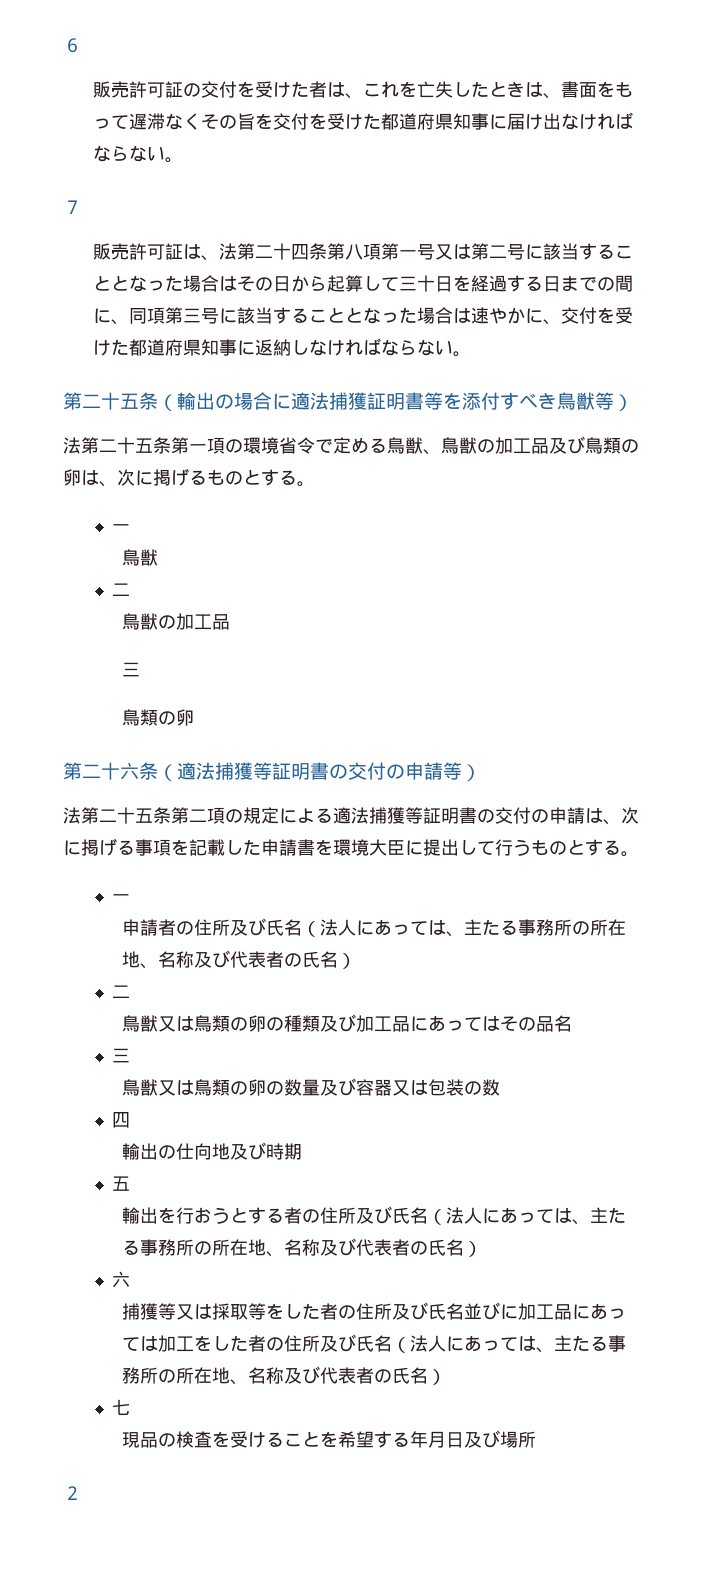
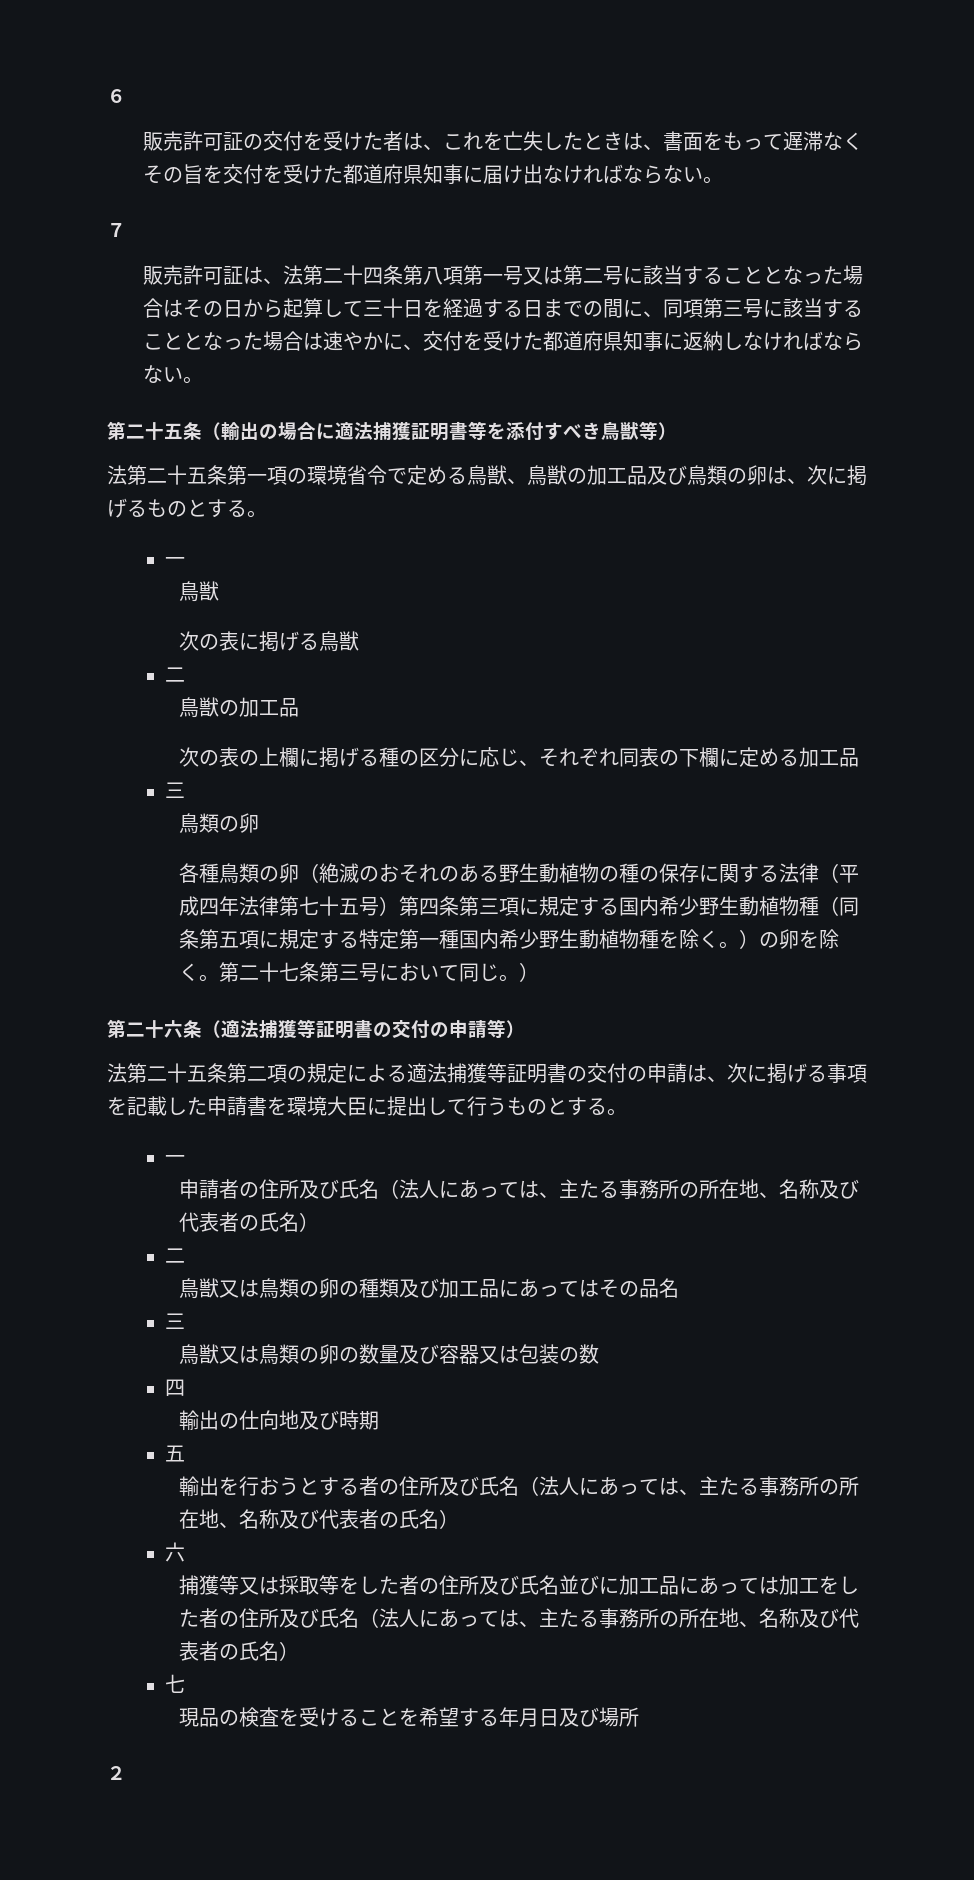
(159, 557) none -> [178,631,359,652] // 次の表に掲げる鳥獣
[122,662,141,677] [122,709,195,726] 三 // 鳥類の卵 -> [178,747,859,768] [164,782,185,798] [178,813,259,834] [178,863,859,884] [178,896,859,916] [178,929,839,949] [178,962,539,982] 次の表の上欄に掲げる種の区分に応じ、それぞれ同表の下欄に定める加工品 // 三 // 鳥類の卵 // 各種鳥類の卵（絶滅のおそれのある野生動植物の種の保存に関する法律（平成四年法律第七十五号）第四条第三項に規定する国内希少野生動植物種（同条第五項に規定する特定第一種国内希少野生動植物種を除く。）の卵を除く。第二十七条第三号において同じ。）

